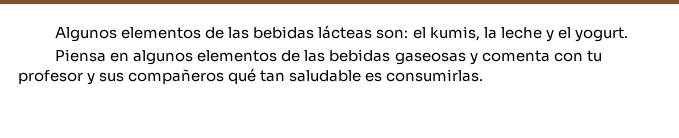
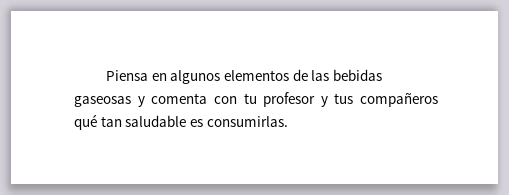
[55,25,628,42] Algunos elementos de las bebidas lácteas son: el kumis, la leche y el yogurt. // -> (105, 75) none
[99,72,125,82] sus -> [334,93,354,104] tus

